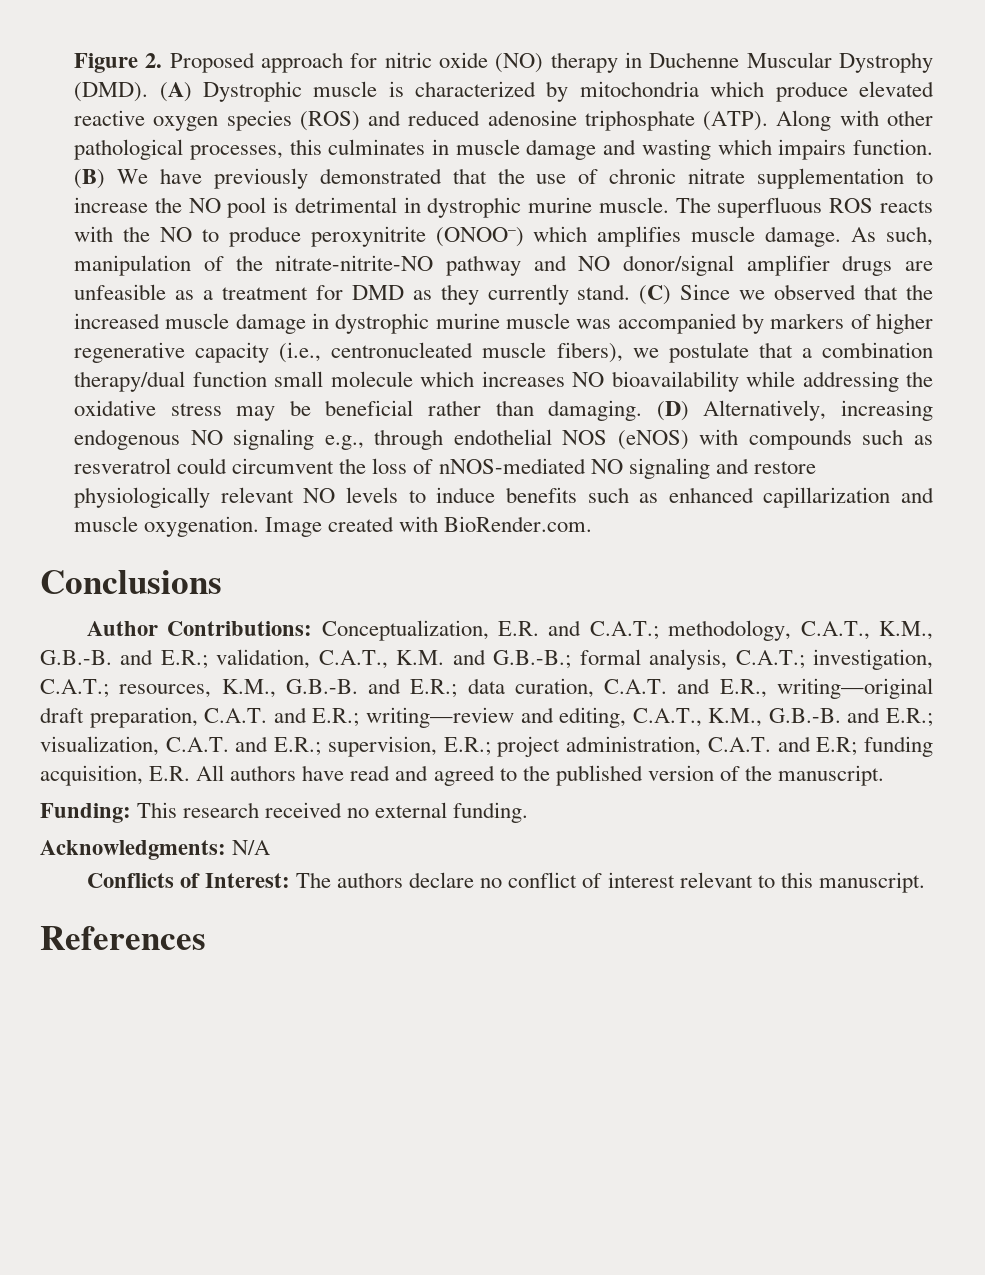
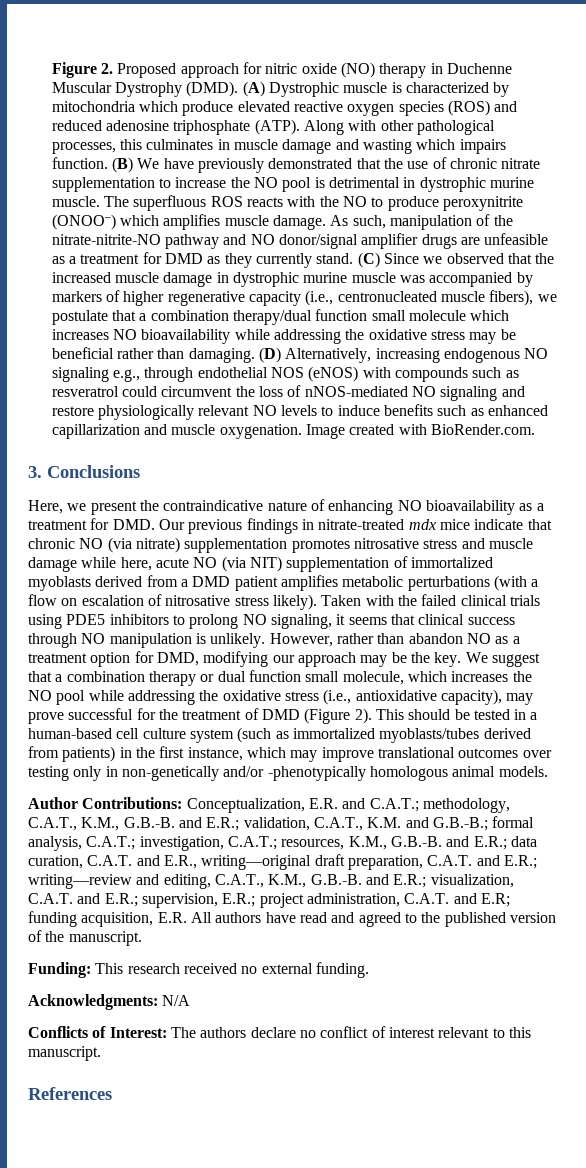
(593, 524) none -> [28,466,42,478] 3.
(222, 582) none -> [28,499,544,515] [28,518,552,534] [28,537,533,553] [28,556,493,572] [28,575,539,591] [28,594,540,610] [28,614,515,629] [28,633,520,648] [28,651,540,667] [28,670,532,686] [28,689,534,705] [28,708,538,724] [28,727,531,743] [28,746,552,762] [28,766,548,781] // Here, we present the contraindicative nature of enhancing NO bioavailability as a treatment for DMD. Our previous findings in nitrate-treated mdx mice indicate that chronic NO (via nitrate) supplementation promotes nitrosative stress and muscle damage while here, acute NO (via NIT) supplementation of immortalized myoblasts derived from a DMD patient amplifies metabolic perturbations (with a flow on escalation of nitrosative stress likely). Taken with the failed clinical trials using PDE5 inhibitors to prolong NO signaling, it seems that clinical success through NO manipulation is unlikely. However, rather than abandon NO as a treatment option for DMD, modifying our approach may be the key. We suggest that a combination therapy or dual function small molecule, which increases the NO pool while addressing the oxidative stress (i.e., antioxidative capacity), may prove successful for the treatment of DMD (Figure 2). This should be tested in a human-based cell culture system (such as immortalized myoblasts/tubes derived from patients) in the first instance, which may improve translational outcomes over testing only in non-genetically and/or -phenotypically homologous animal models.

